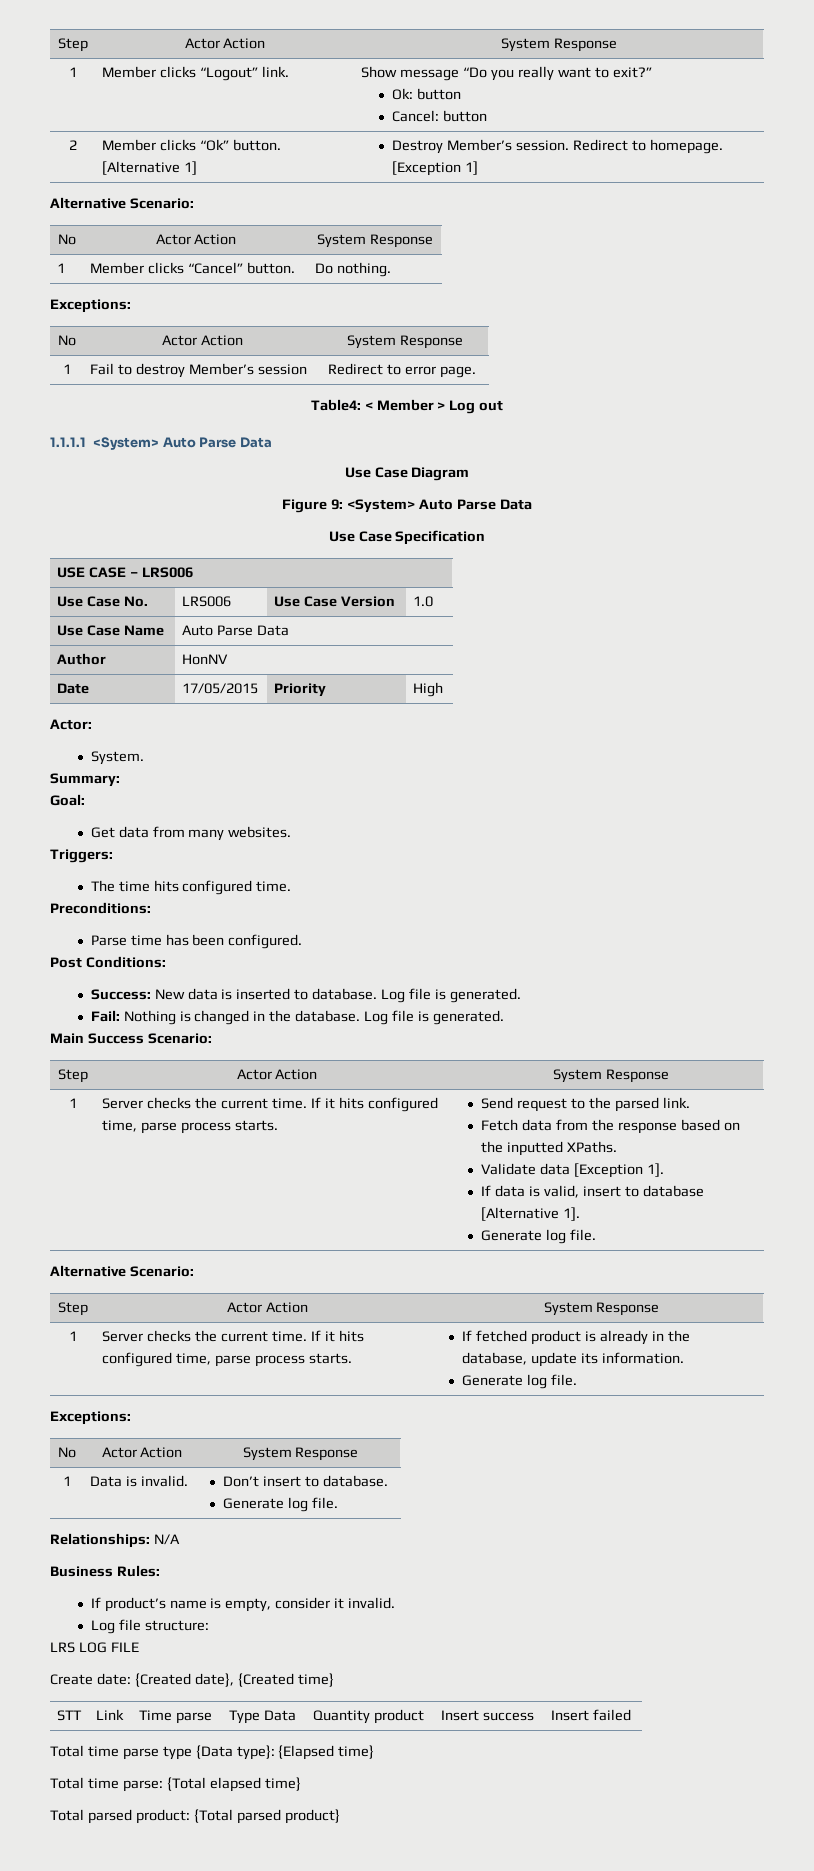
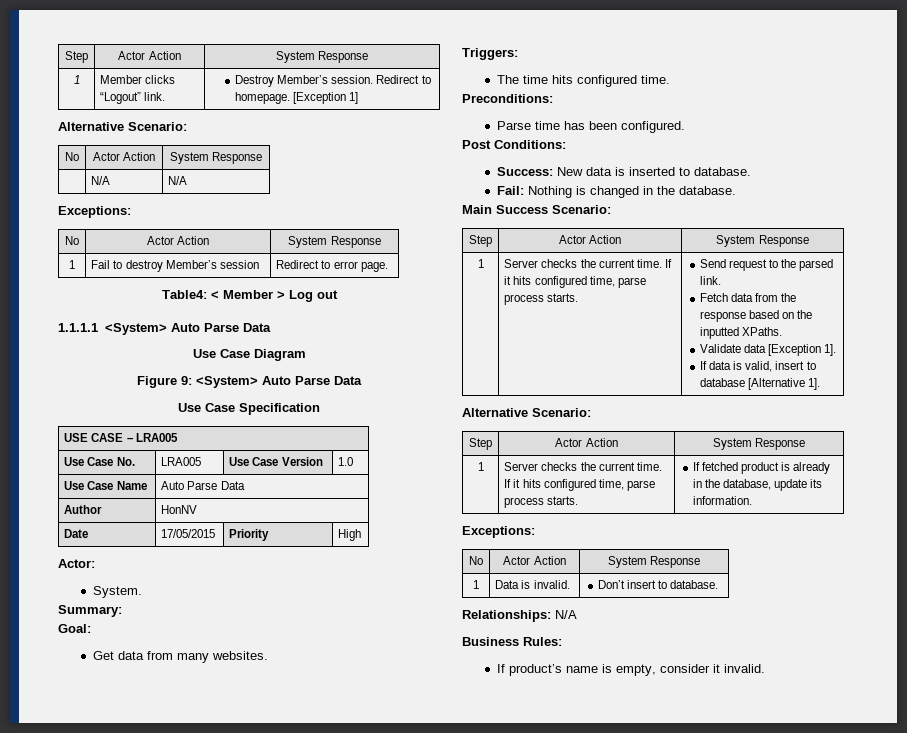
[361,66,652,81] [392,88,462,100] [392,110,488,122] [69,140,77,150] [102,139,282,151] [102,161,198,175] | Show message “Do you really want to exit?” // Ok: button // Cancel: button // 2 | Member clicks “Ok” button. [Alternative 1] -> (166, 96) none
[57,263,66,273] [90,262,296,274] [315,262,392,277] 1 | Member clicks “Cancel” button. | Do nothing. -> [91,176,111,185] [168,176,188,185] | N/A | N/A
[142,567,194,578] LRS006 -> [135,433,178,442] LRA005
[182,596,232,607] LRS006 -> [161,457,202,466] LRA005
[381,988,521,1003] Log file is generated. -> (751, 171) none
[364,1010,504,1025] Log file is generated. -> (736, 190) none
[481,1229,597,1244] // Generate log file. -> (821, 384) none
[462,1374,578,1389] // Generate log file. -> (752, 500) none
[223,1497,339,1512] // Generate log file. -> (719, 584) none
[90,1619,209,1634] [50,1642,139,1653] [50,1673,334,1687] [57,1710,83,1721] [96,1709,125,1720] [139,1710,213,1724] [229,1710,297,1724] [313,1709,425,1724] [441,1710,535,1721] [551,1709,632,1721] [50,1745,375,1760] [50,1777,301,1792] [50,1809,340,1824] // Log file structure: // LRS LOG FILE // Create date: {Created date}, {Created time} // STT | Link | Time parse | Type Data | Quantity product | Insert success | Insert failed // Total time parse type {Data type}: {Elapsed time} // Total time parse: {Total elapsed time} // Total parsed product: {Total parsed product} -> (765, 668) none

